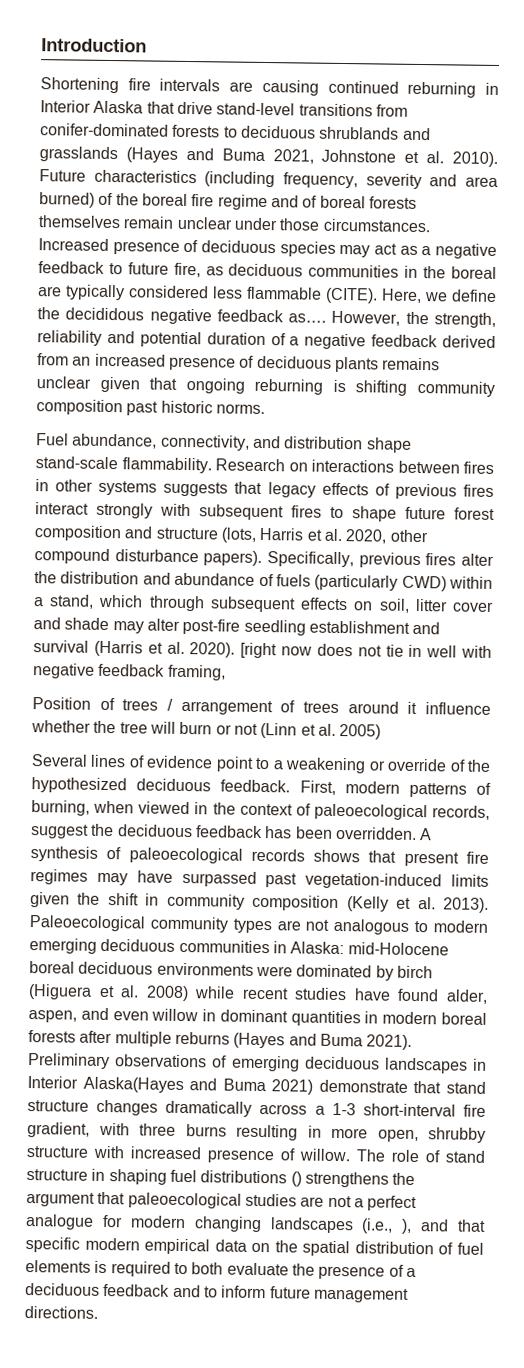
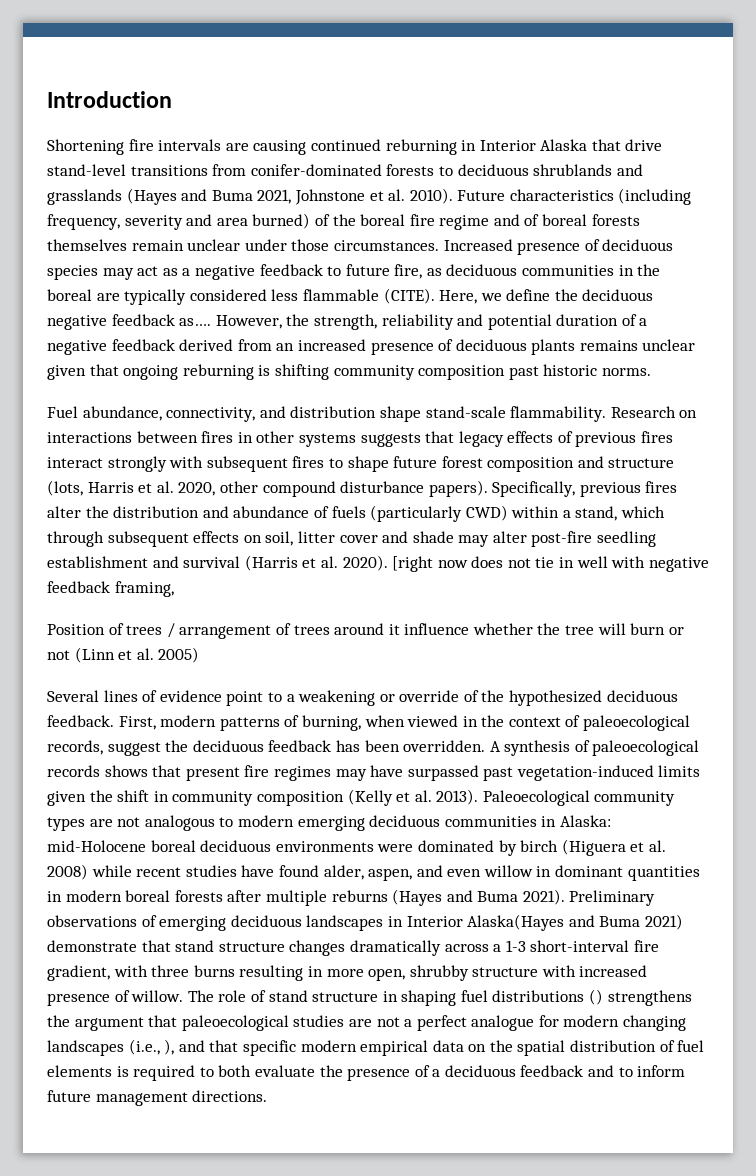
[65,307,145,321] decididous -> [582,289,654,301] deciduous

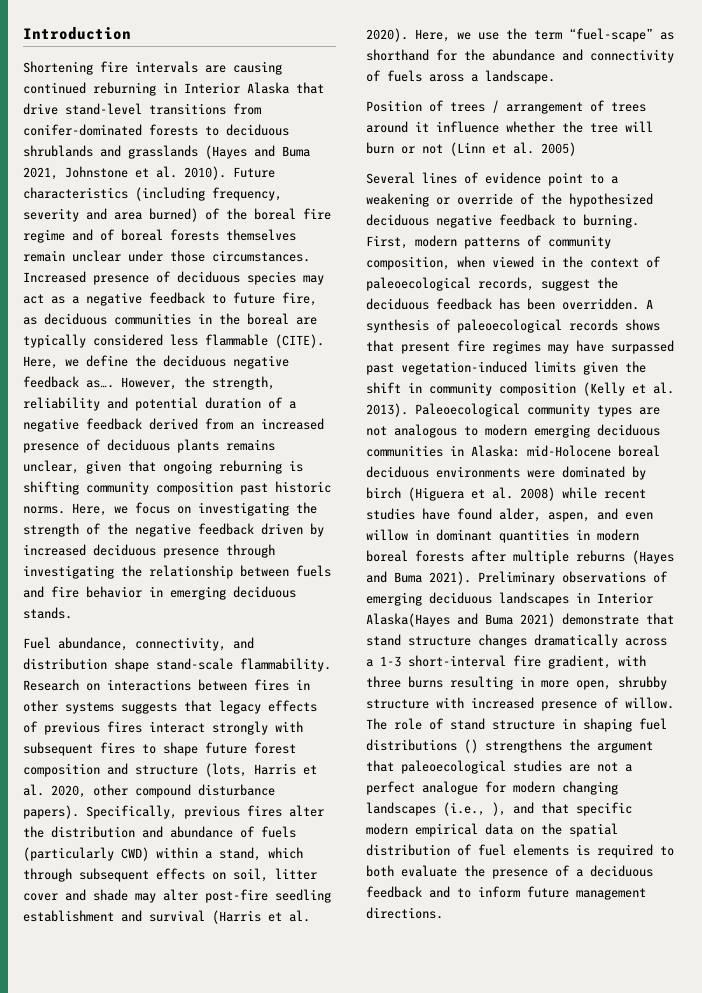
[642,339,696,351] unclear -> [23,460,79,474] unclear,
(651, 372) none -> [72,502,317,516] [23,523,324,537] [23,544,275,558] [23,565,331,579] [23,586,296,600] [23,607,72,619] Here, we focus on investigating the strength of the negative feedback driven by increased deciduous presence through investigating the relationship between fuels and fire behavior in emerging deciduous stands.
[392,556,709,572] [47,581,174,597] [right now does not tie in well with negative feedback framing, -> [415,28,674,42] [366,49,674,63] [366,70,555,84] Here, we use the term “fuel-scape” as shorthand for the abundance and connectivity of fuels aross a landscape.
[47,715,114,727] feedback. -> [436,214,639,228] negative feedback to burning.
[301,715,361,731] burning, -> [548,235,611,249] [366,256,450,270] community composition,

